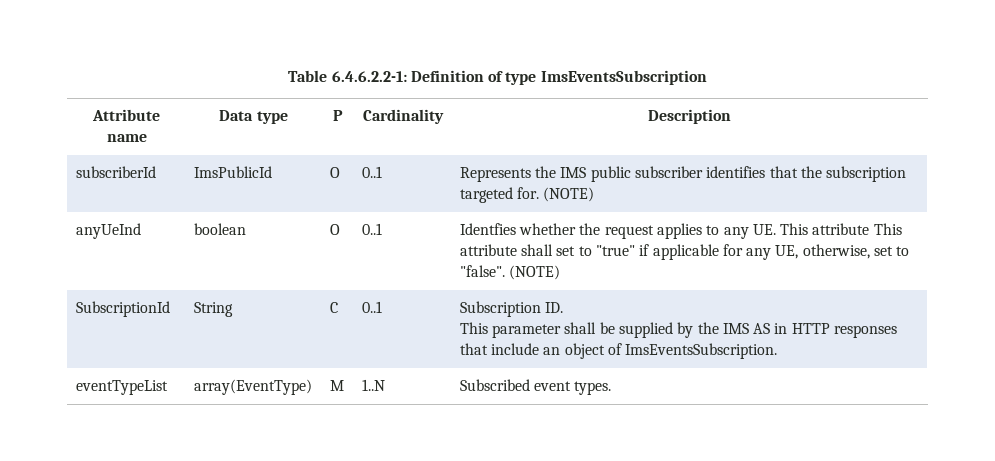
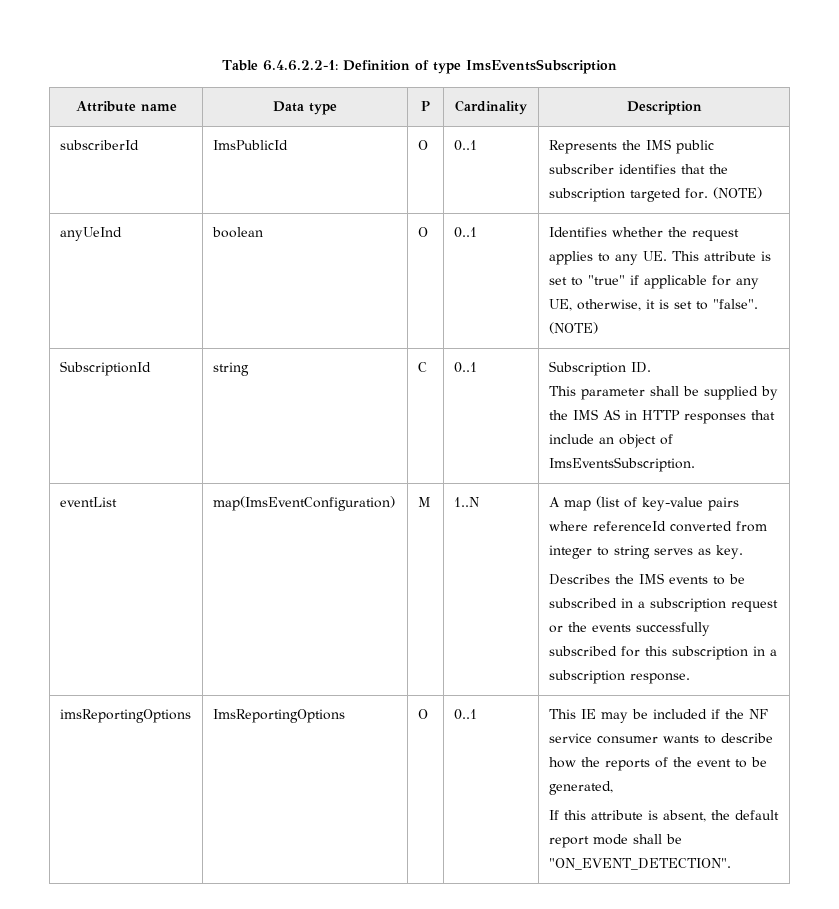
[459,223,516,235] Identfies -> [548,227,607,237] Identifies
[873,223,902,235] [459,244,553,256] This attribute shall -> [760,251,771,261] is
(870, 251) none -> [645,299,669,309] it is
[193,302,233,317] String -> [212,362,249,376] string
[75,380,168,395] [193,379,312,395] eventTypeList | array(EventType) -> [59,497,117,507] [212,496,395,511] eventList | map(ImsEventConfiguration)
[459,379,612,395] Subscribed event types. -> [548,496,739,511] [548,521,767,532] [548,545,743,559] [548,573,745,585] [548,598,778,612] [548,622,710,636] [548,646,777,660] [548,670,690,684] [59,709,191,723] [212,709,345,723] [417,709,428,719] [453,709,477,720] [548,709,768,723] [548,733,773,744] [548,757,767,771] [548,781,613,795] [548,810,779,822] [548,834,682,848] [548,858,731,870] A map (list of key-value pairs where referenceId converted from integer to string serves as key. // Describes the IMS events to be subscribed in a subscription request or the events successfully subscribed for this subscription in a subscription response. // imsReportingOptions | ImsReportingOptions | O | 0..1 | This IE may be included if the NF service consumer wants to describe how the reports of the event to be generated, // If this attribute is absent, the default report mode shall be "ON_EVENT_DETECTION".

